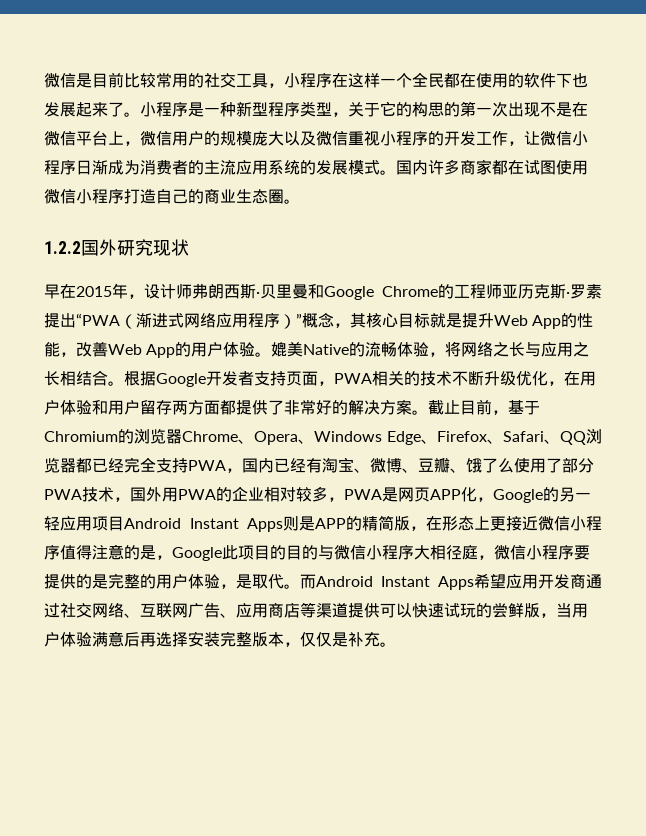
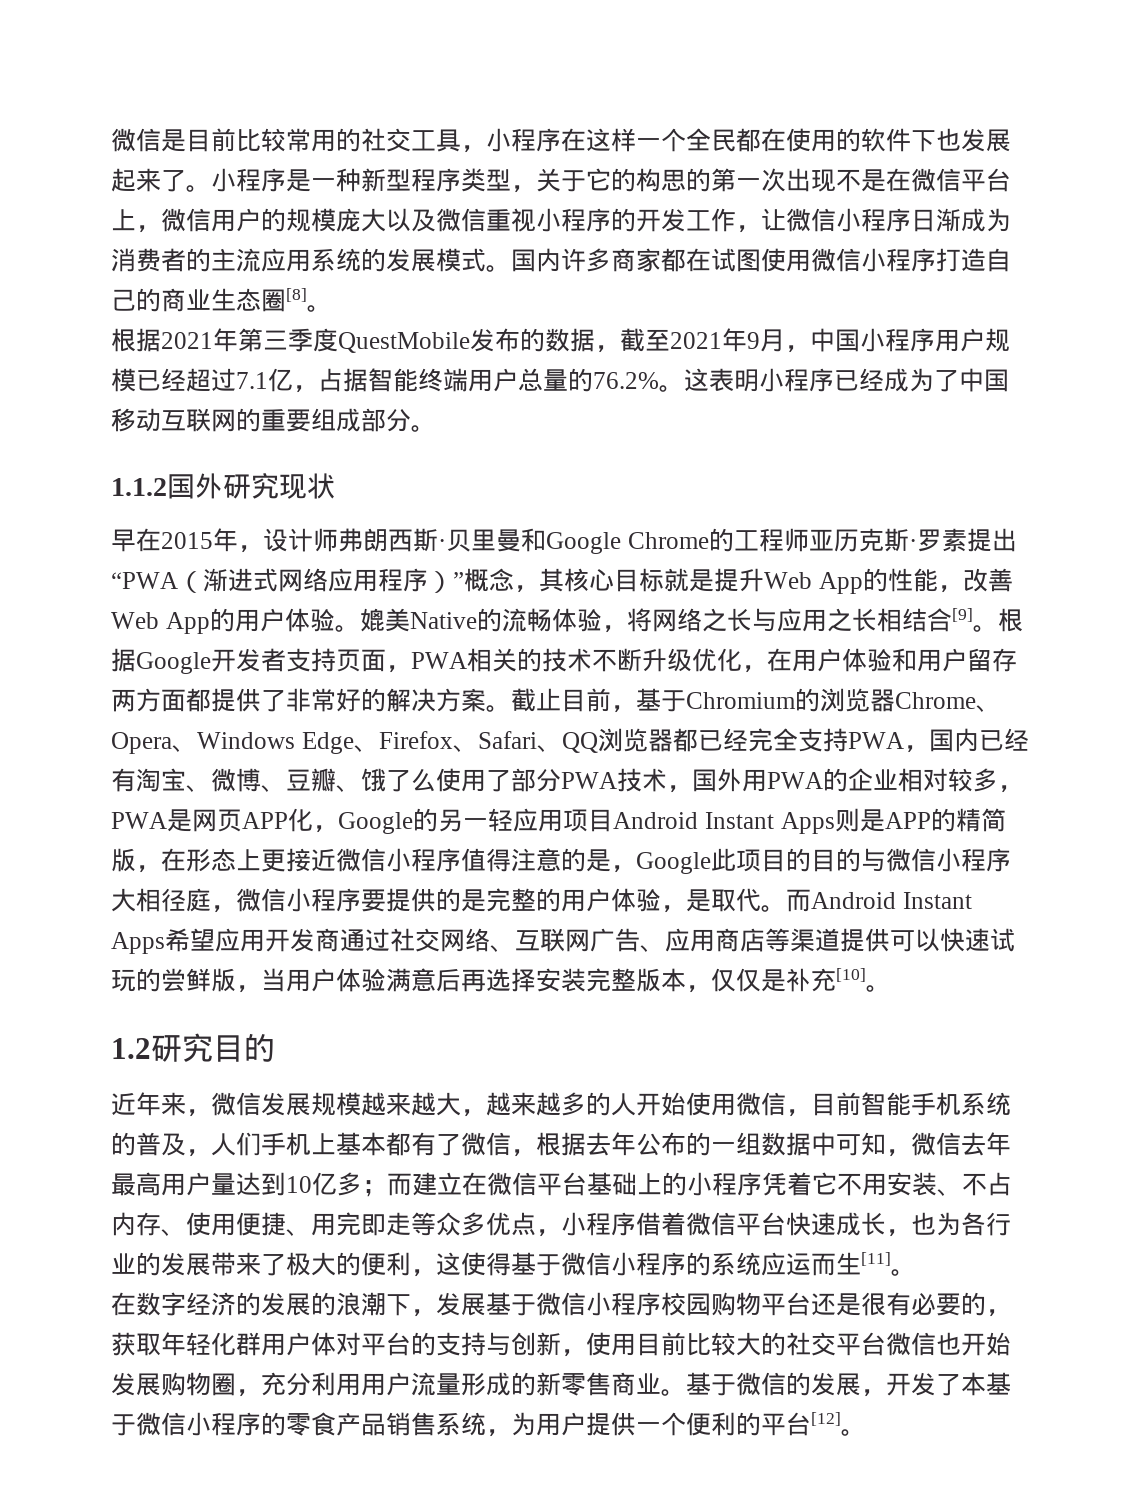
[284,199,300,204] [44,241,81,254] 。 // 1.2.2 -> [286,288,307,302] [307,305,332,312] [111,328,1010,353] [111,368,1009,393] [111,408,436,432] [111,478,167,496] [8]。 // 根据2021年第三季度QuestMobile发布的数据，截至2021年9月，中国小程序用户规模已经超过7.1亿，占据智能终端用户总量的76.2%。这表明小程序已经成为了中国移动互联网的重要组成部分。 // 1.1.2
(108, 378) none -> [951,608,973,622] [9]
[380,642,396,647] 。 -> [836,968,866,982] [866,985,891,992] [111,1033,275,1062] [111,1092,1011,1117] [111,1132,1011,1157] [111,1172,1012,1197] [111,1212,1011,1237] [111,1252,891,1277] [891,1269,916,1276] [111,1292,1011,1317] [111,1332,1011,1357] [111,1372,1011,1397] [111,1412,841,1437] [841,1429,866,1436] [10]。 // 1.2研究目的 // 近年来，微信发展规模越来越大，越来越多的人开始使用微信，目前智能手机系统的普及，人们手机上基本都有了微信，根据去年公布的一组数据中可知，微信去年最高用户量达到10亿多；而建立在微信平台基础上的小程序凭着它不用安装、不占内存、使用便捷、用完即走等众多优点，小程序借着微信平台快速成长，也为各行业的发展带来了极大的便利，这使得基于微信小程序的系统应运而生[11]。 // 在数字经济的发展的浪潮下，发展基于微信小程序校园购物平台还是很有必要的，获取年轻化群用户体对平台的支持与创新，使用目前比较大的社交平台微信也开始发展购物圈，充分利用用户流量形成的新零售商业。基于微信的发展，开发了本基于微信小程序的零食产品销售系统，为用户提供一个便利的平台[12]。

